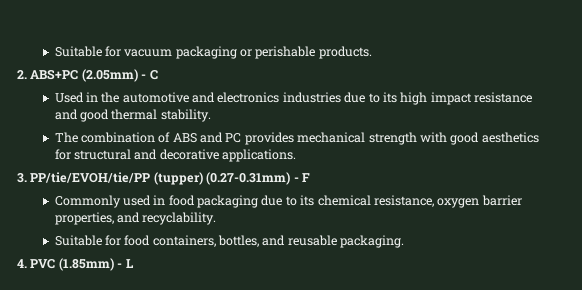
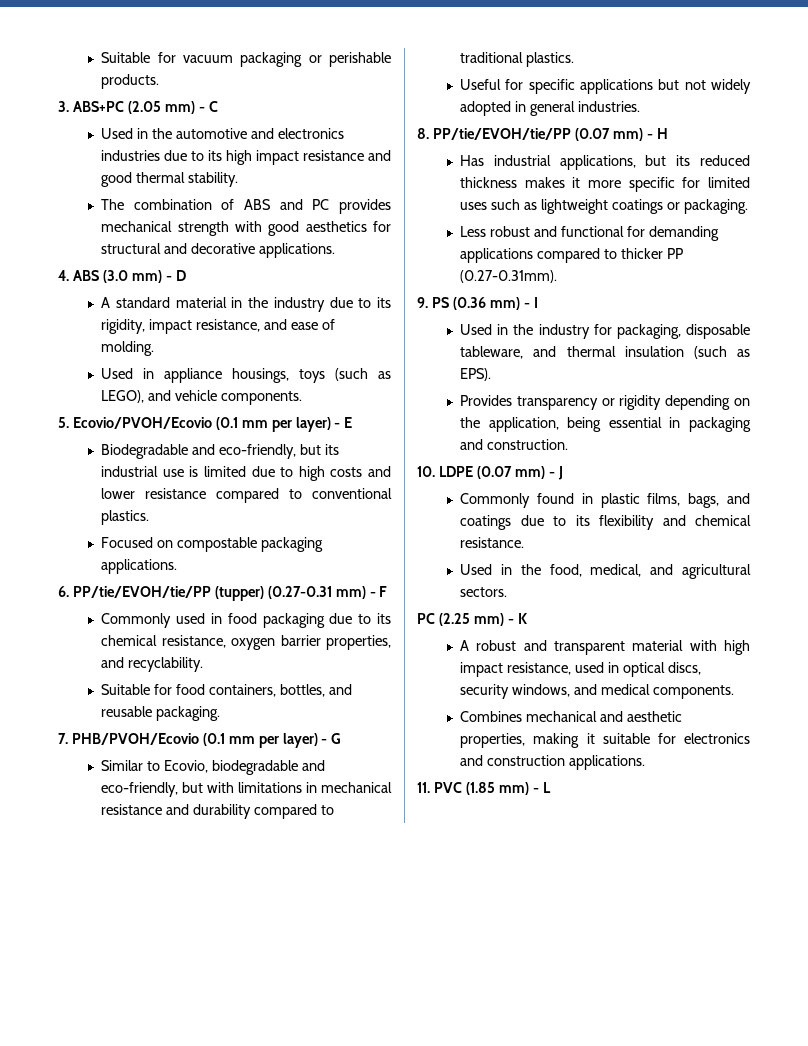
[17,69,138,82] 2. ABS+PC (2.05mm) -> [58,101,195,114] 3. ABS+PC (2.05 mm)
[17,172,291,185] 3. PP/tie/EVOH/tie/PP (tupper) (0.27-0.31mm) -> [58,270,186,283] [101,297,392,312] [101,319,335,334] [101,341,155,356] [101,368,391,383] [101,390,302,405] [58,417,353,432] [101,444,339,459] [101,466,392,481] [101,488,392,503] [101,510,150,525] [101,537,323,552] [101,559,178,574] [58,586,366,601] 4. ABS (3.0 mm) - D // A standard material in the industry due to its rigidity, impact resistance, and ease of molding. // Used in appliance housings, toys (such as LEGO), and vehicle components. // 5. Ecovio/PVOH/Ecovio (0.1 mm per layer) - E // Biodegradable and eco-friendly, but its industrial use is limited due to high costs and lower resistance compared to conventional plastics. // Focused on compostable packaging applications. // 6. PP/tie/EVOH/tie/PP (tupper) (0.27-0.31 mm)
[17,258,114,271] 4. PVC (1.85mm) -> [58,733,342,748] [101,760,325,775] [101,782,392,797] [101,804,334,819] [460,52,575,67] [460,79,751,94] [460,101,640,116] [417,128,668,141] [460,155,750,170] [460,177,750,192] [460,199,748,214] [460,226,719,241] [460,248,683,263] [460,270,558,283] [417,297,538,310] [460,324,750,339] [460,346,750,359] [460,368,492,381] [460,395,750,410] [460,417,751,432] [460,439,569,450] [417,466,563,480] [460,493,750,508] [460,515,751,530] [460,537,525,548] [460,564,751,579] [460,587,508,597] [417,613,527,626] [460,640,750,655] [460,662,701,677] [460,684,734,699] [460,711,682,722] [460,733,750,748] [460,755,646,770] [417,782,529,795] 7. PHB/PVOH/Ecovio (0.1 mm per layer) - G // Similar to Ecovio, biodegradable and eco-friendly, but with limitations in mechanical resistance and durability compared to traditional plastics. // Useful for specific applications but not widely adopted in general industries. // 8. PP/tie/EVOH/tie/PP (0.07 mm) - H // Has industrial applications, but its reduced thickness makes it more specific for limited uses such as lightweight coatings or packaging. // Less robust and functional for demanding applications compared to thicker PP (0.27-0.31mm). // 9. PS (0.36 mm) - I // Used in the industry for packaging, disposable tableware, and thermal insulation (such as EPS). // Provides transparency or rigidity depending on the application, being essential in packaging and construction. // 10. LDPE (0.07 mm) - J // Commonly found in plastic films, bags, and coatings due to its flexibility and chemical resistance. // Used in the food, medical, and agricultural sectors. // PC (2.25 mm) - K // A robust and transparent material with high impact resistance, used in optical discs, security windows, and medical components. // Combines mechanical and aesthetic properties, making it suitable for electronics and construction applications. // 11. PVC (1.85 mm)

